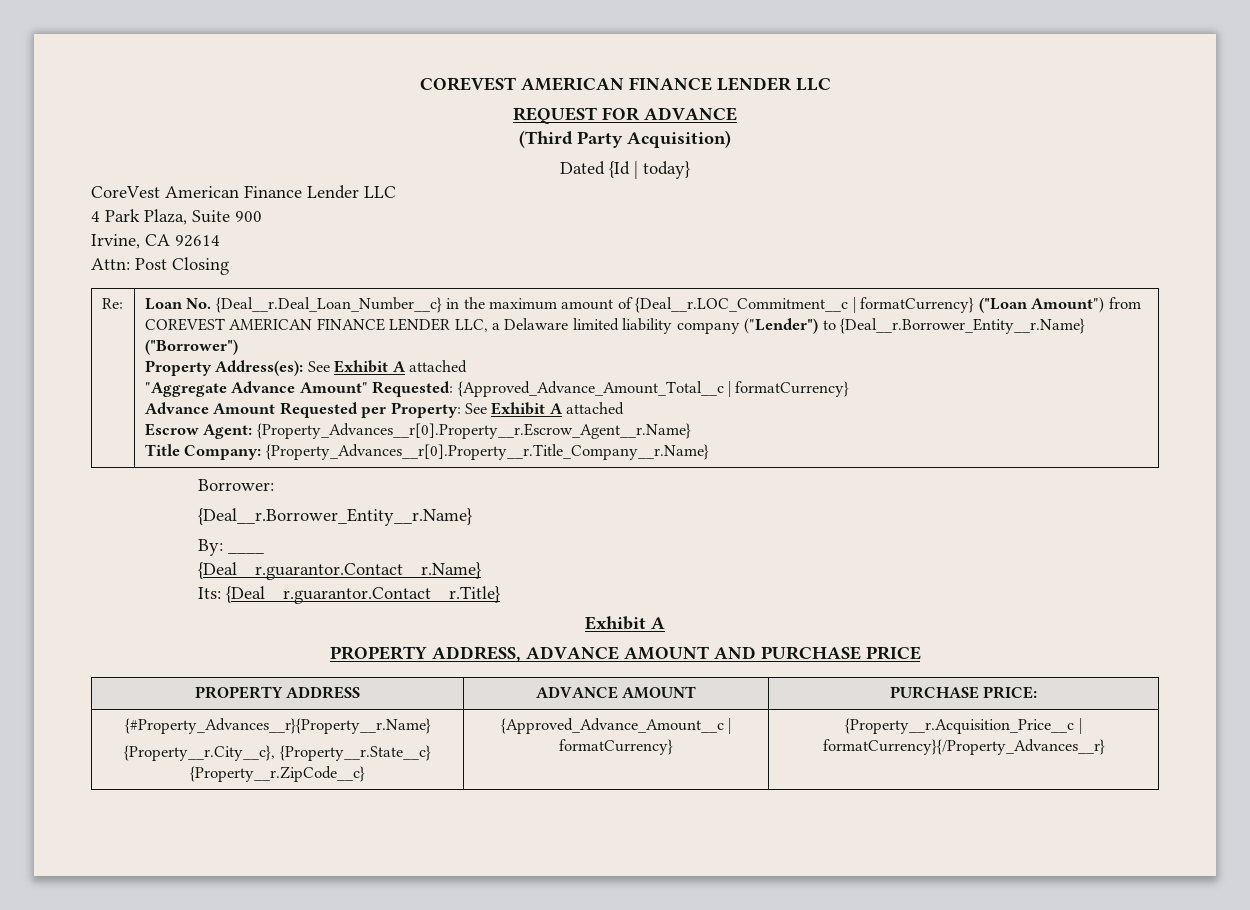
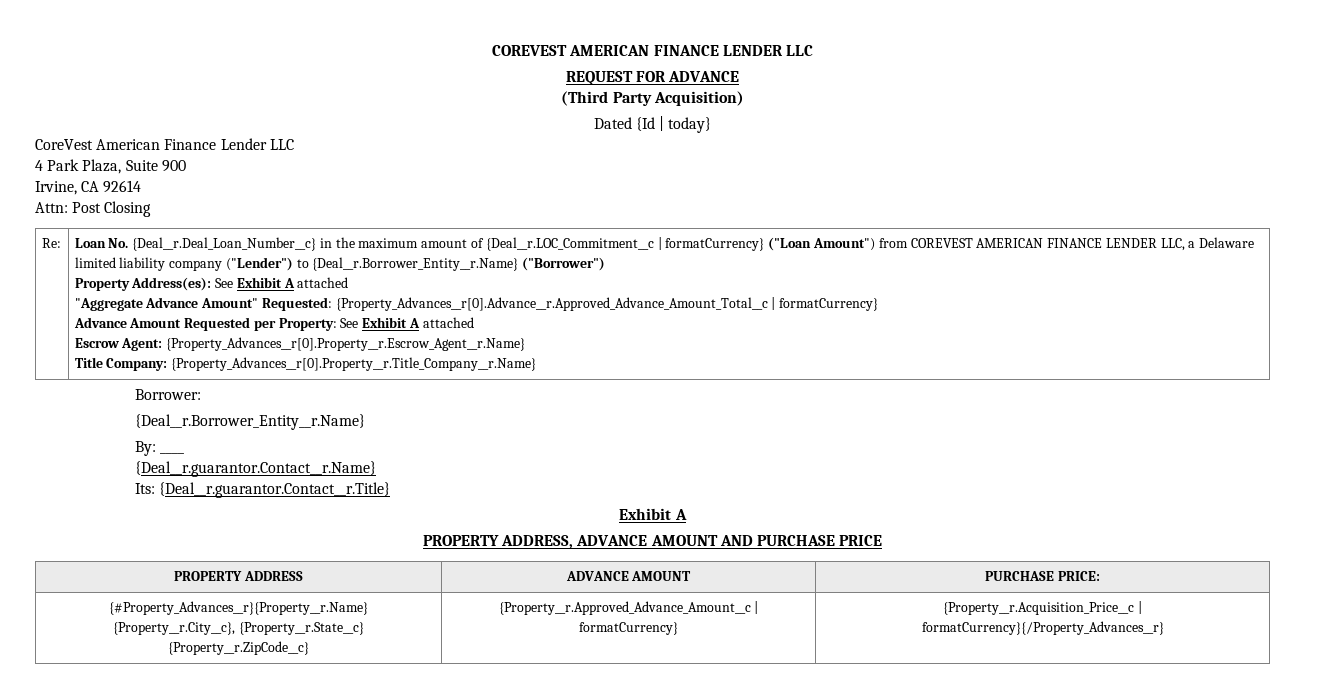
[457,381,724,397] {Approved_Advance_Amount_Total__c -> [335,297,768,311] {Property_Advances__r[0].Advance__r.Approved_Advance_Amount_Total__c
[500,718,724,734] {Approved_Advance_Amount__c -> [498,601,751,615] {Property__r.Approved_Advance_Amount__c

